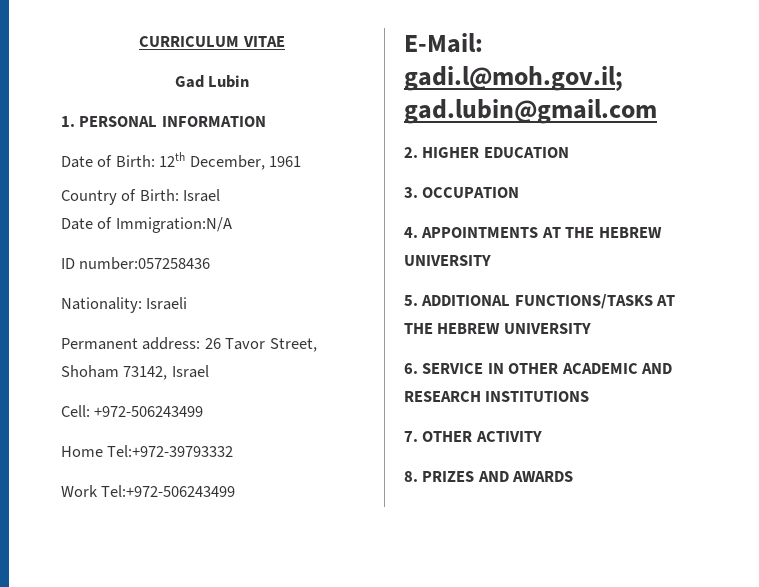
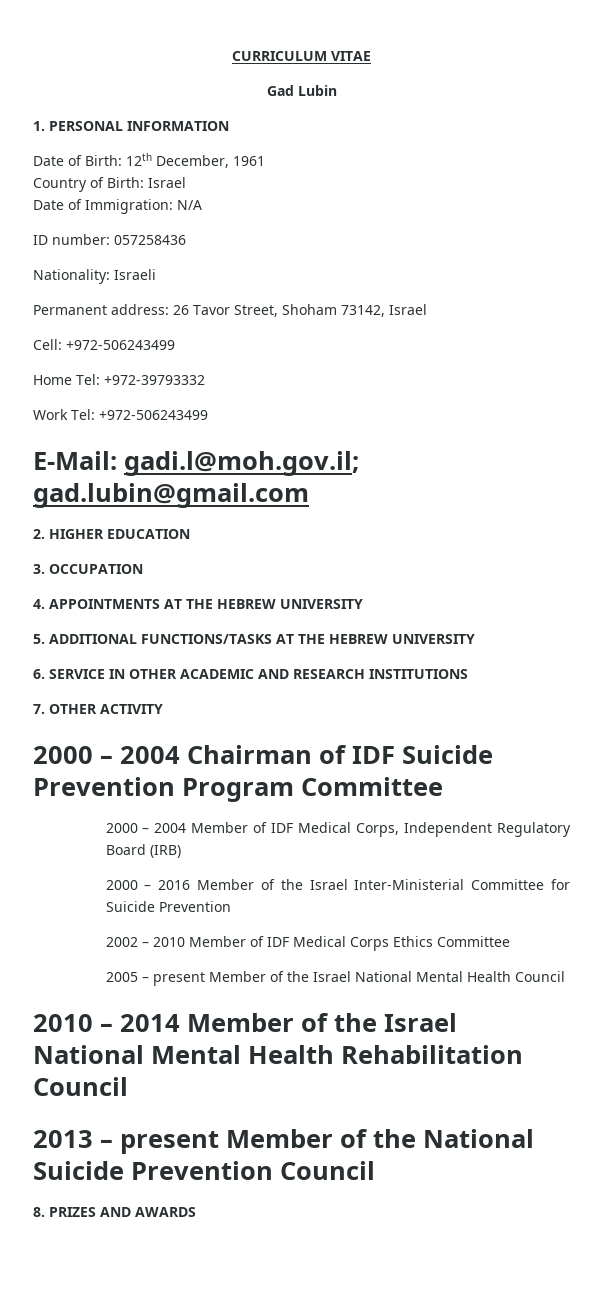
[115,217,232,233] Immigration:N/A -> [85,199,202,214] Immigration: N/A
[79,257,211,270] number:057258436 -> [52,234,186,245] number: 057258436
[107,445,234,457] Tel:+972-39793332 -> [76,374,205,385] Tel: +972-39793332
[101,485,236,497] Tel:+972-506243499 -> [71,409,208,420] Tel: +972-506243499
(542, 436) none -> [33,745,493,764] [33,777,443,802] [105,822,571,837] [105,844,181,858] [105,879,570,890] [105,901,231,912] [105,936,510,951] [105,971,565,986] [33,1013,457,1032] [33,1045,523,1064] [33,1077,128,1096] [33,1129,534,1154] [33,1161,375,1180] // 2000 – 2004 Chairman of IDF Suicide Prevention Program Committee // 2000 – 2004 Member of IDF Medical Corps, Independent Regulatory Board (IRB) // 2000 – 2016 Member of the Israel Inter-Ministerial Committee for Suicide Prevention // 2002 – 2010 Member of IDF Medical Corps Ethics Committee // 2005 – present Member of the Israel National Mental Health Council // 2010 – 2014 Member of the Israel National Mental Health Rehabilitation Council // 2013 – present Member of the National Suicide Prevention Council

